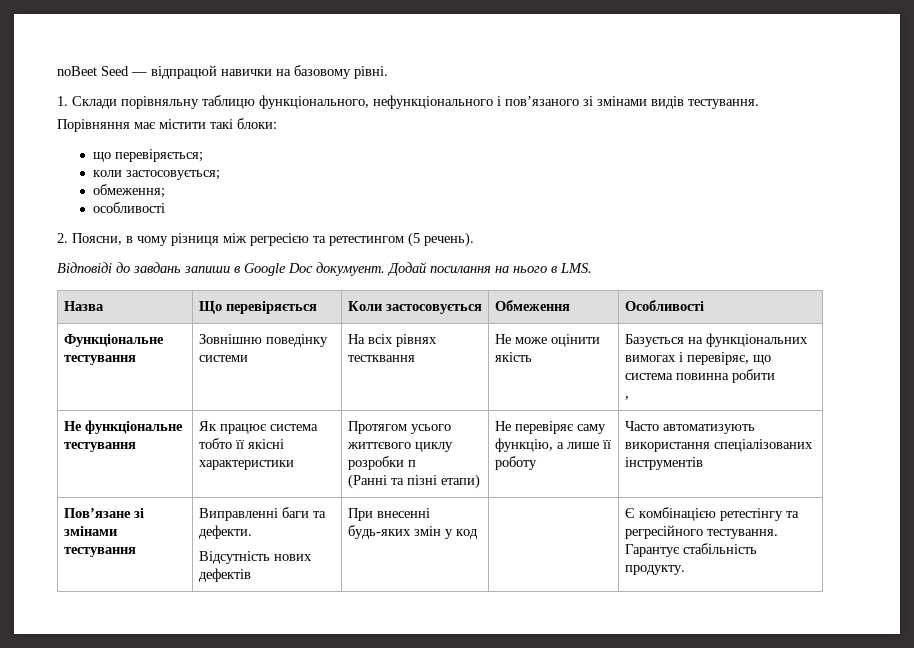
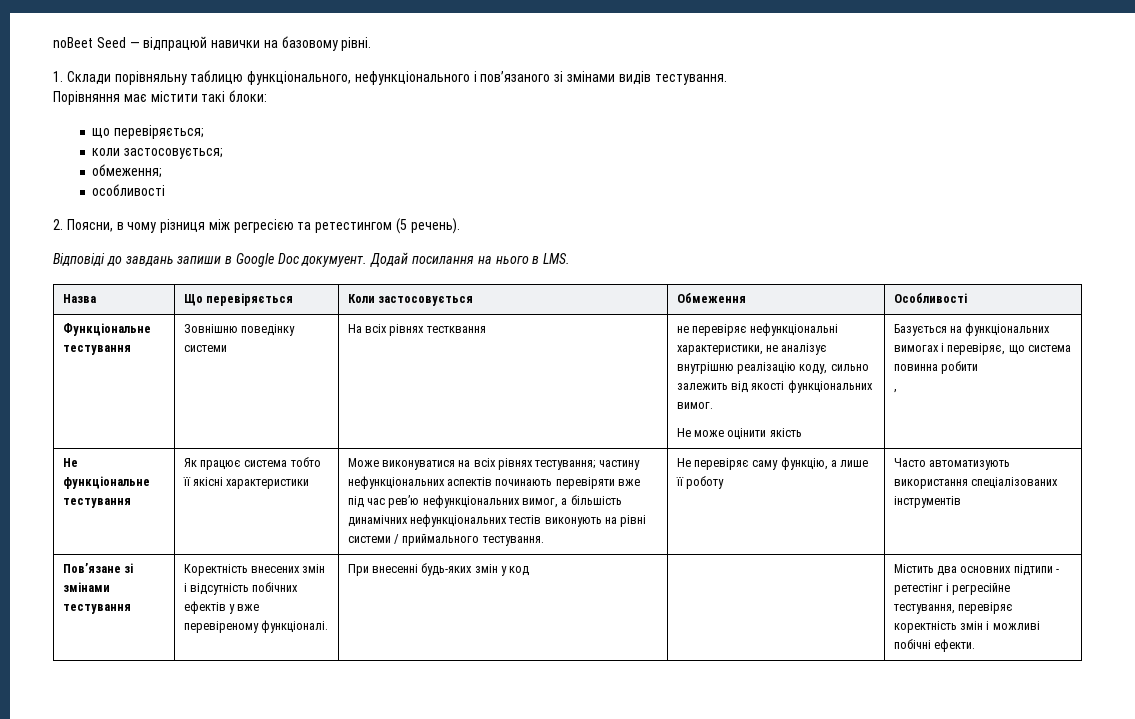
(415, 358) none -> [676,323,839,336] [676,343,828,355] [676,362,869,374] [676,380,873,393] [676,402,713,409] не перевіряє нефункціональні характеристики, не аналізує внутрішню реалізацію коду, сильно залежить від якості функціональних вимог. //
[347,421,451,434] [346,442,453,452] [347,456,416,470] [347,474,480,489] Протягом усього життєвого циклу розробки п // (Ранні та пізні етапи) -> [347,458,640,470] [347,476,641,489] [347,495,622,508] [347,514,647,527] [347,534,544,546] Може виконуватися на всіх рівнях тестування; частину нефункціональних аспектів починають перевіряти вже під час рев’ю нефункціональних вимог, а більшість динамічних нефункціональних тестів виконують на рівні системи / приймального тестування.
[198,507,326,521] [198,525,252,539] [198,551,312,564] [198,568,251,582] Виправленні баги та дефекти. // Відсутність нових дефектів -> [183,564,326,576] [183,582,299,595] [183,601,260,614] [183,620,328,633] Коректність внесених змін і відсутність побічних ефектів у вже перевіреному функціоналі.
[624,507,799,521] [624,525,778,539] [624,543,757,557] [624,565,685,575] Є комбінацією ретестінгу та регресійного тестування. Гарантує стабільність продукту. -> [893,564,1060,576] [893,583,1011,595] [893,602,1013,614] [893,621,1040,633] [893,639,975,652] Містить два основних підтипи - ретестінг і регресійне тестування, перевіряє коректність змін і можливі побічні ефекти.

